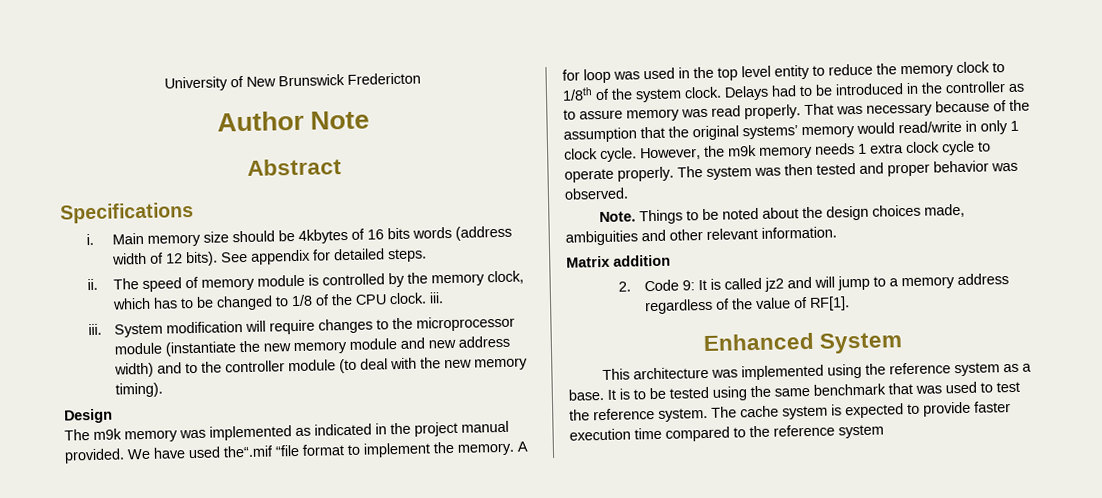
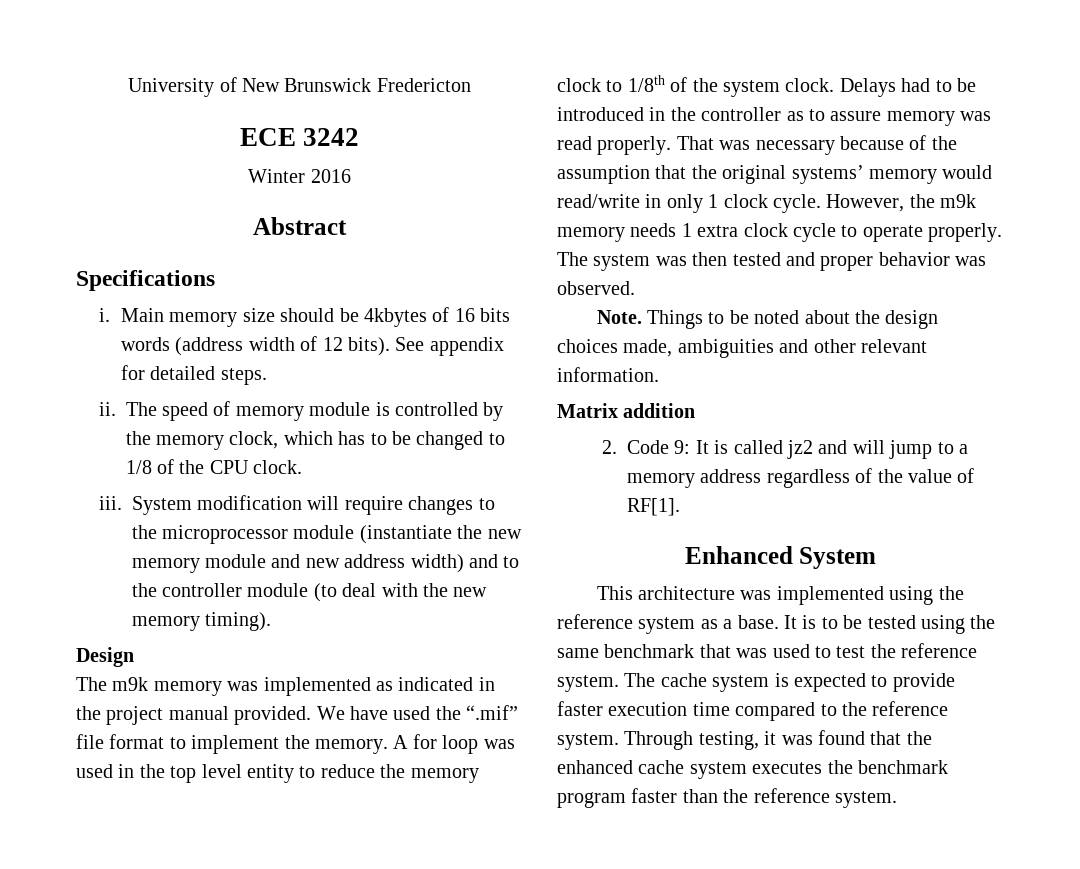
[216,110,371,132] Author Note -> [239,128,360,146] [248,169,351,183] ECE 3242 // Winter 2016
[428,292,444,304] iii. -> (303, 467) none
[223,444,299,458] the“.mif “file -> [435,705,519,720] [76,734,104,749] the “.mif” file
[838,424,884,439] system -> [557,730,932,750] [557,760,948,779] [557,788,897,808] system. Through testing, it was found that the enhanced cache system executes the benchmark program faster than the reference system.

